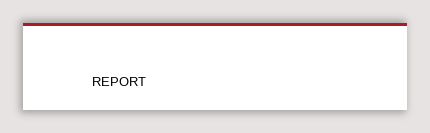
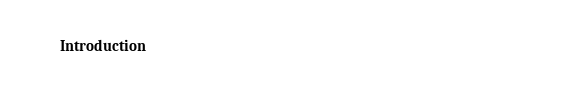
[92,77,146,86] REPORT -> [60,39,146,51] Introduction

